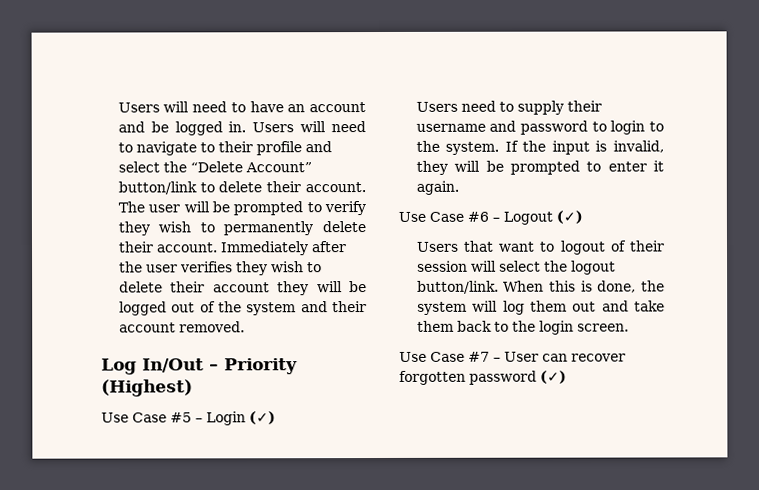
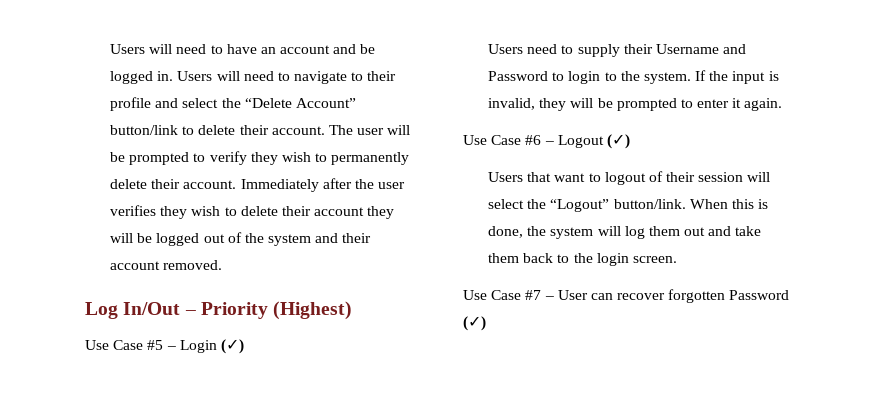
[415,120,589,135] username and password -> [655,44,747,54] [488,71,549,81] Username and Password
[570,260,616,275] logout -> [550,199,610,212] “Logout”
[469,370,537,385] password -> [729,290,790,300] Password

